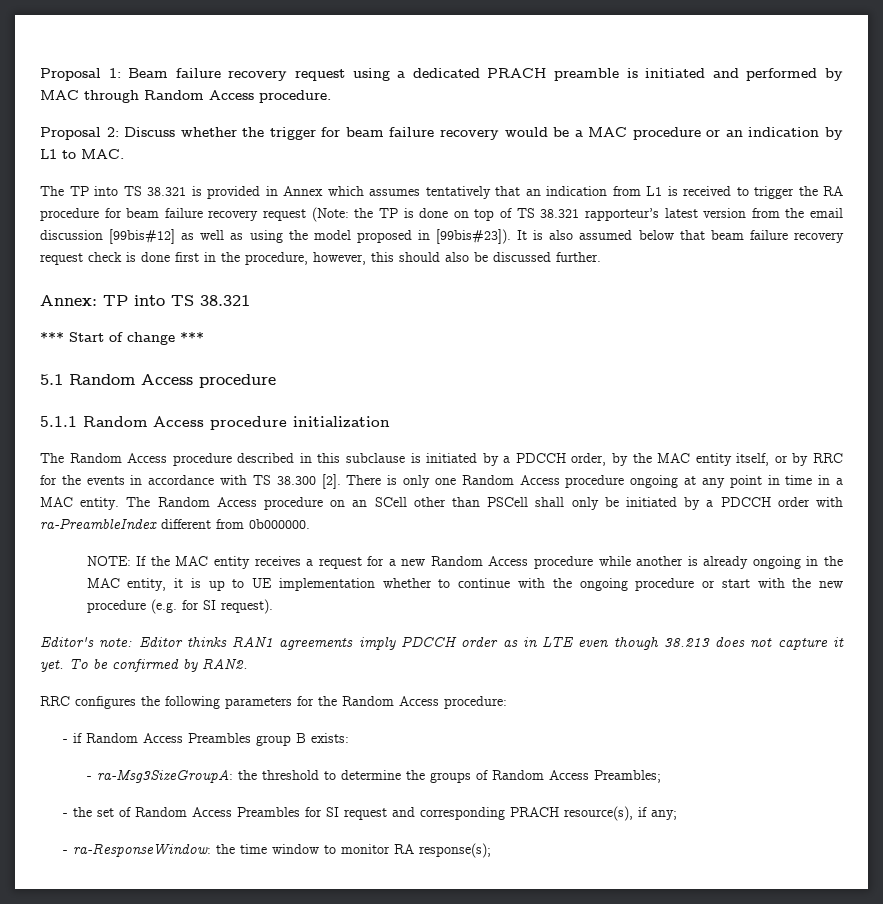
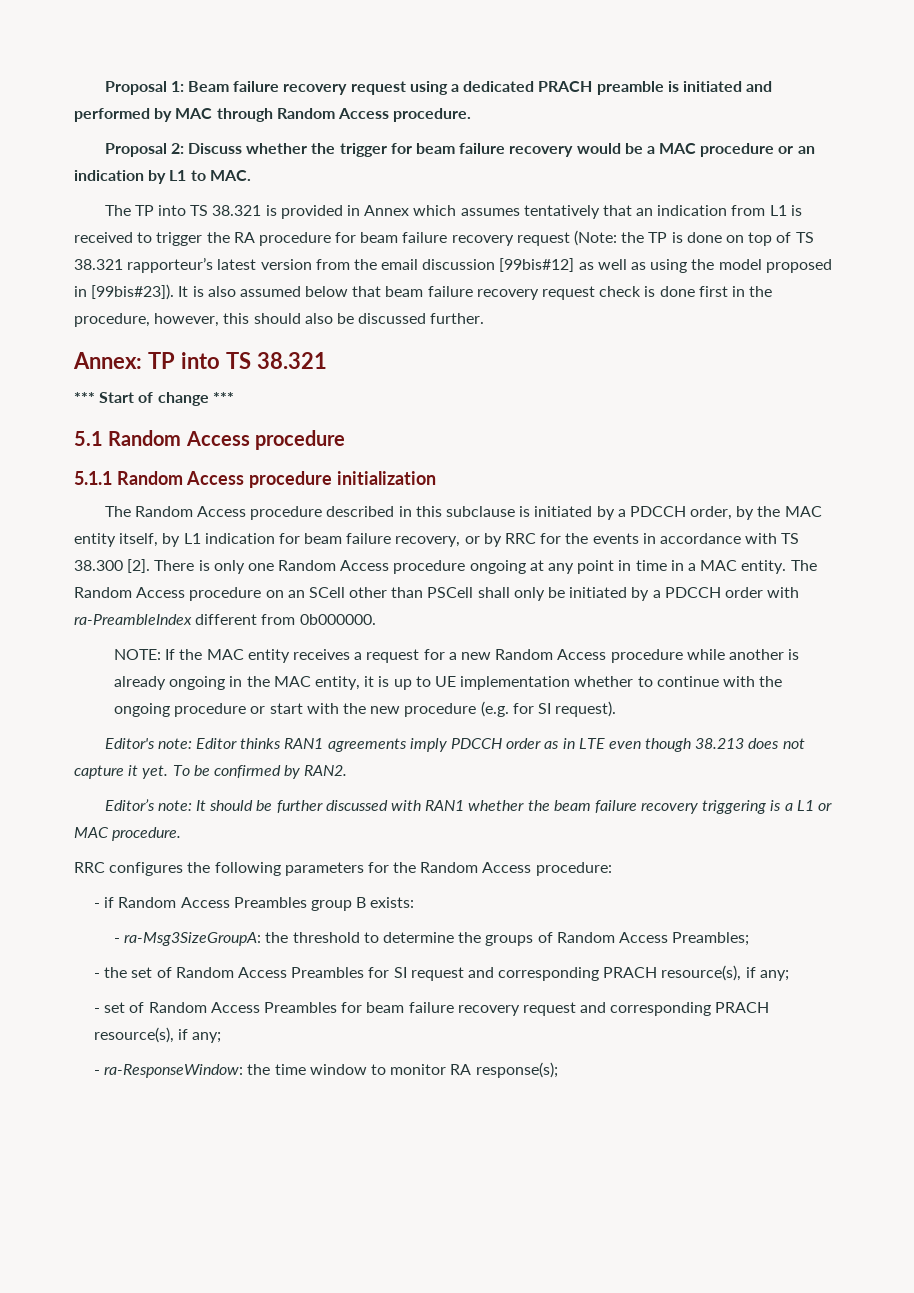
(770, 459) none -> [162,533,461,547] by L1 indication for beam failure recovery,
(248, 663) none -> [104,799,832,814] [74,827,182,841] // Editor’s note: It should be further discussed with RAN1 whether the beam failure recovery triggering is a L1 or MAC procedure.
(678, 815) none -> [94,1002,770,1016] [94,1027,222,1043] // - set of Random Access Preambles for beam failure recovery request and corresponding PRACH resource(s), if any;

